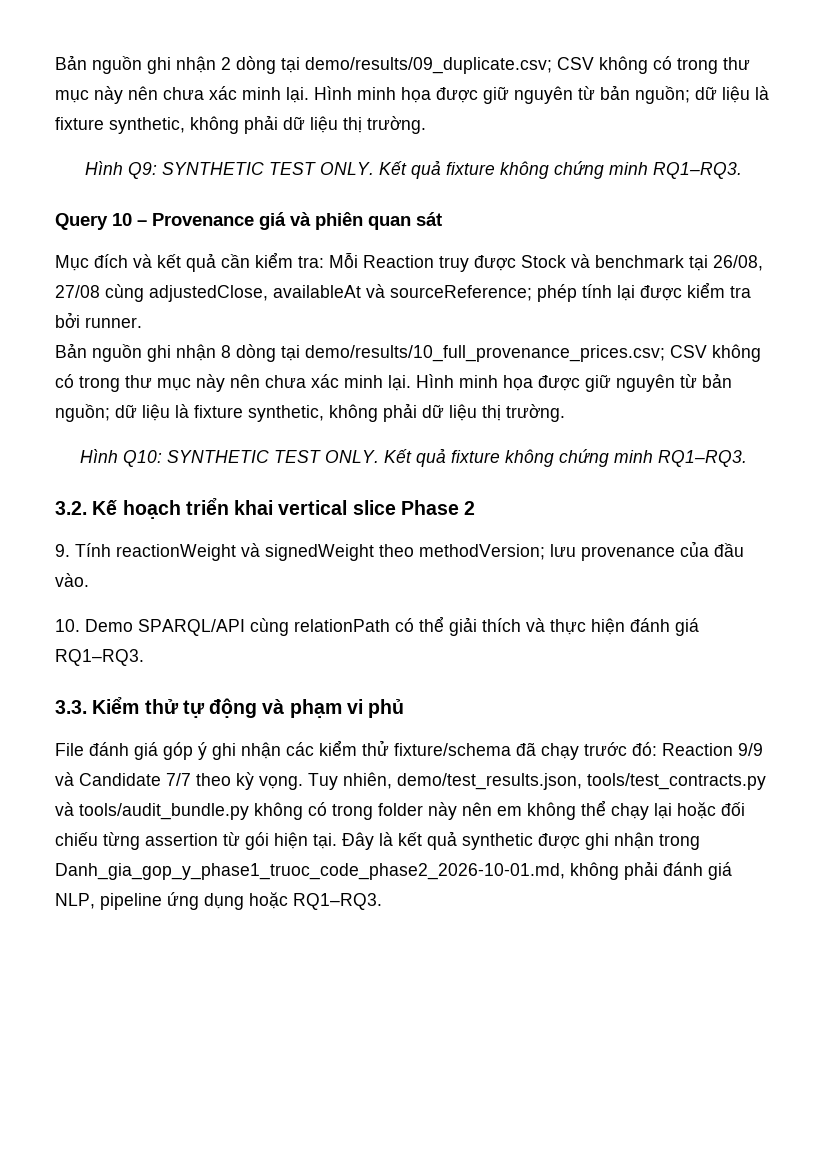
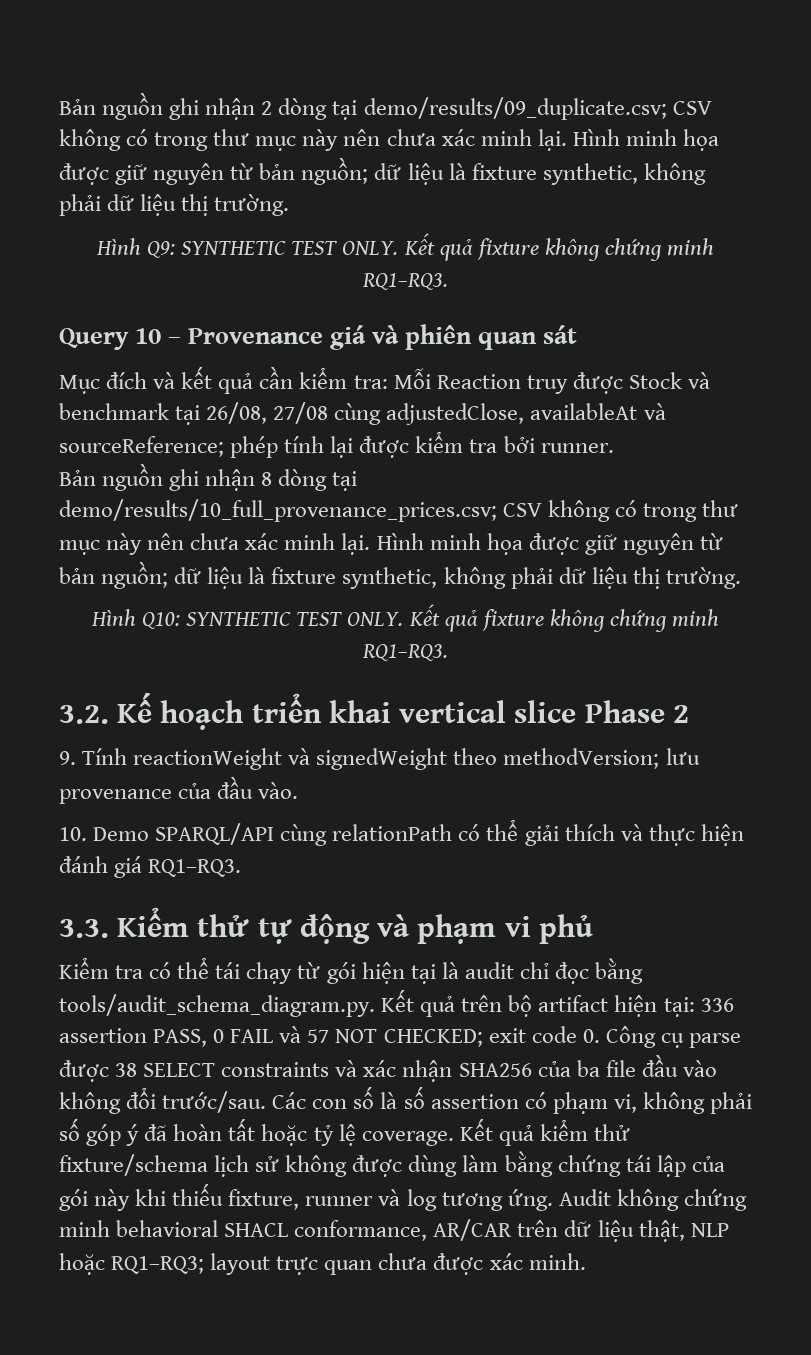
[55,740,763,760] [55,772,766,790] [55,800,745,820] [55,831,700,850] [55,861,732,880] [55,892,382,910] File đánh giá góp ý ghi nhận các kiểm thử fixture/schema đã chạy trước đó: Reaction 9/9 và Candidate 7/7 theo kỳ vọng. Tuy nhiên, demo/test_results.json, tools/test_contracts.py và tools/audit_bundle.py không có trong folder này nên em không thể chạy lại hoặc đối chiếu từng assertion từ gói hiện tại. Đây là kết quả synthetic được ghi nhận trong Danh_gia_gop_y_phase1_truoc_code_phase2_2026-10-01.md, không phải đánh giá NLP, pipeline ứng dụng hoặc RQ1–RQ3. -> [59,957,644,984] [59,989,734,1017] [59,1026,741,1048] [59,1054,717,1082] [59,1086,752,1114] [59,1118,630,1146] [59,1151,725,1177] [59,1183,747,1211] [59,1219,729,1242] [59,1253,586,1275] Kiểm tra có thể tái chạy từ gói hiện tại là audit chỉ đọc bằng tools/audit_schema_diagram.py. Kết quả trên bộ artifact hiện tại: 336 assertion PASS, 0 FAIL và 57 NOT CHECKED; exit code 0. Công cụ parse được 38 SELECT constraints và xác nhận SHA256 của ba file đầu vào không đổi trước/sau. Các con số là số assertion có phạm vi, không phải số góp ý đã hoàn tất hoặc tỷ lệ coverage. Kết quả kiểm thử fixture/schema lịch sử không được dùng làm bằng chứng tái lập của gói này khi thiếu fixture, runner và log tương ứng. Audit không chứng minh behavioral SHACL conformance, AR/CAR trên dữ liệu thật, NLP hoặc RQ1–RQ3; layout trực quan chưa được xác minh.

